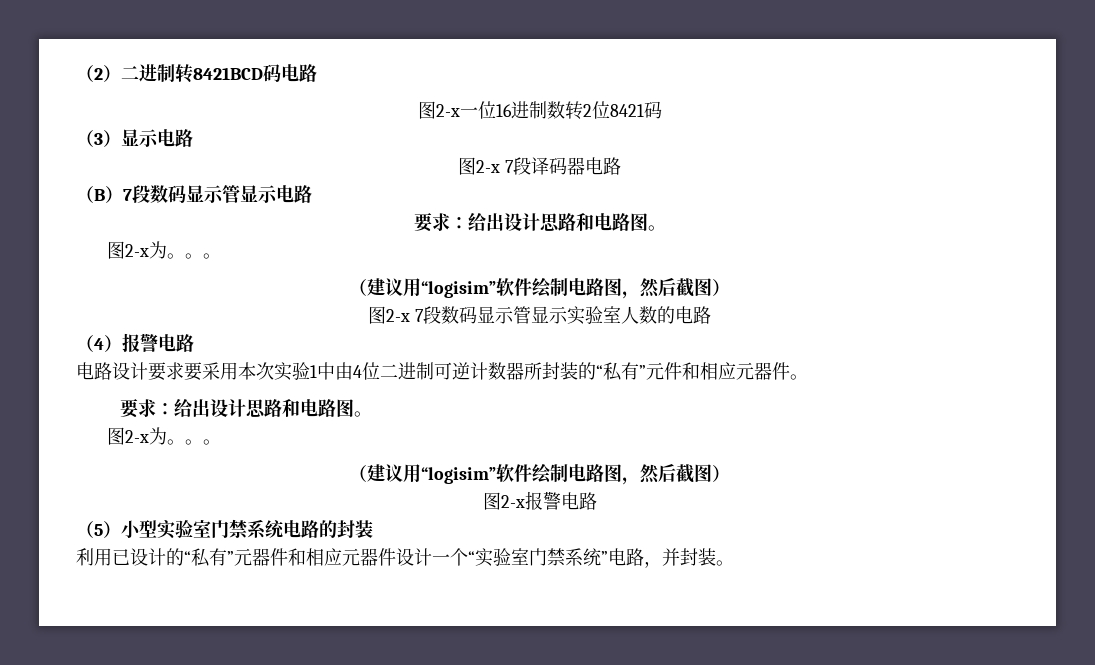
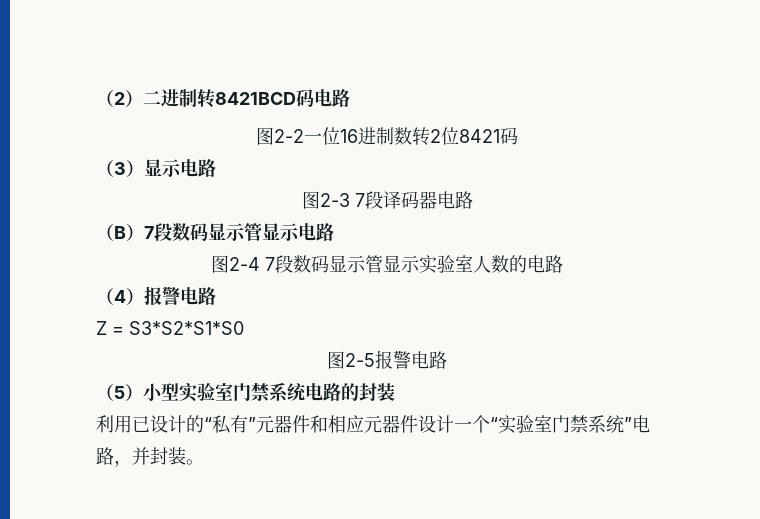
[435,104,460,117] 2-x -> [274,129,304,143] 2-2
[476,160,501,173] 2-x -> [319,193,350,207] 2-3
[413,212,666,232] [106,241,221,259] [349,277,730,299] [368,306,411,324] 要求：给出设计思路和电路图。 // 图2-x为。。。 // （建议用“logisim”软件绘制电路图，然后截图） // 图2-x -> [211,255,260,273] 图2-4
[76,362,808,381] [120,398,373,418] [106,427,221,445] [349,463,730,485] [482,492,525,510] 电路设计要求要采用本次实验1中由4位二进制可逆计数器所封装的“私有”元件和相应元器件。 // 要求：给出设计思路和电路图。 // 图2-x为。。。 // （建议用“logisim”软件绘制电路图，然后截图） // 图2-x -> [96,321,244,335] [327,351,375,369] Z = S3*S2*S1*S0 // 图2-5

